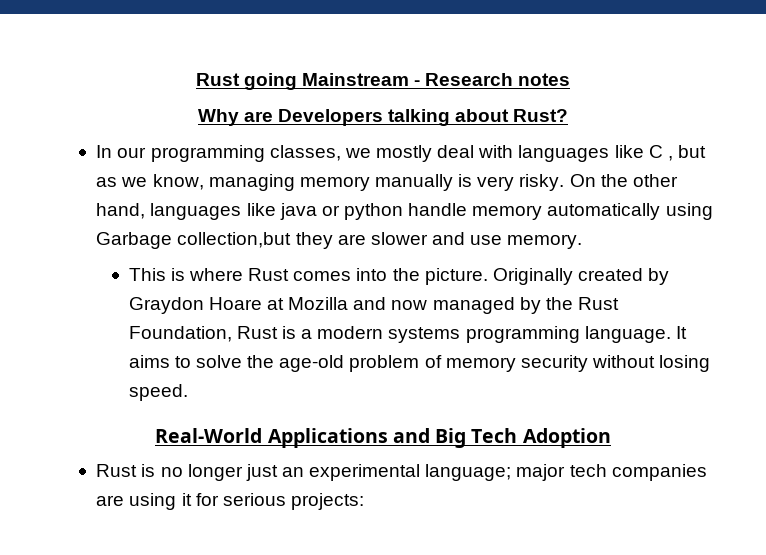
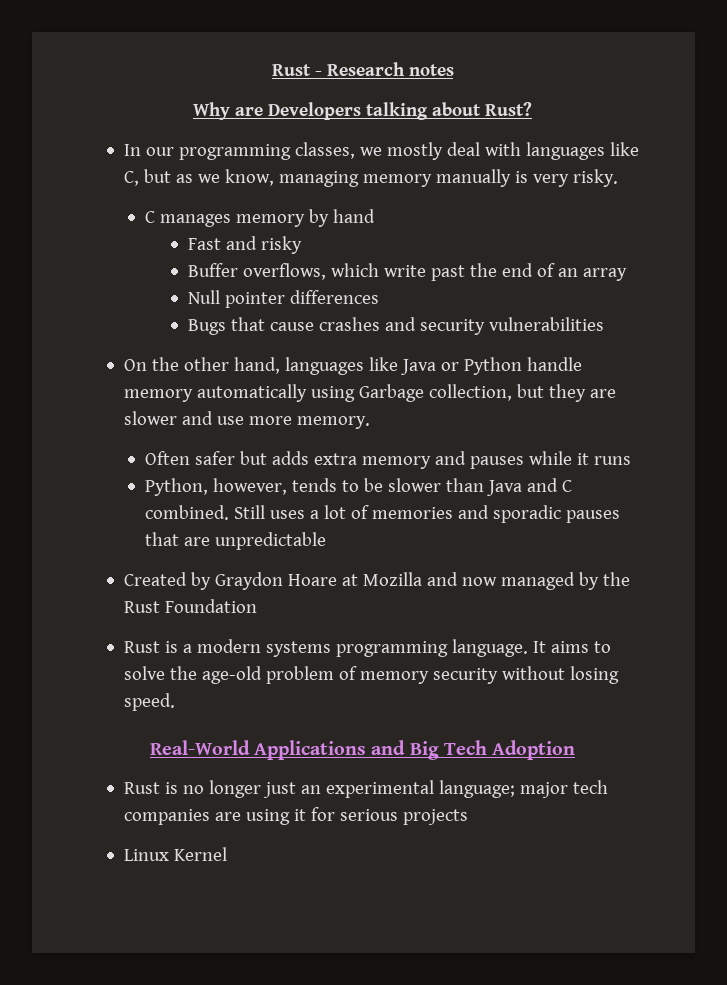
[195,73,409,90] Rust going Mainstream -> [271,64,311,76] Rust
[648,145,673,161] C , -> [123,171,139,186] C,
(565, 182) none -> [145,209,376,227] [187,236,302,254] [187,263,627,281] [187,290,379,308] [187,317,604,335] // C manages memory by hand // Fast and risky // Buffer overflows, which write past the end of an array // Null pointer differences // Bugs that cause crashes and security vulnerabilities //
[279,203,404,220] java or python -> [400,357,522,375] Java or Python
[177,232,292,248] collection,but -> [428,384,544,401] collection, but
(503, 240) none -> [248,416,292,425] more
[128,268,643,285] This is where Rust comes into the picture. Originally created -> [145,451,632,469] [145,478,573,496] [145,505,621,523] [145,532,327,550] [123,572,187,586] Often safer but adds extra memory and pauses while it runs // Python, however, tends to be slower than Java and C combined. Still uses a lot of memories and sporadic pauses that are unpredictable // Created
[128,326,232,342] Foundation, -> [164,599,257,613] Foundation //
[291,493,365,510] projects: -> [402,809,468,825] [123,847,227,861] projects // Linux Kernel

